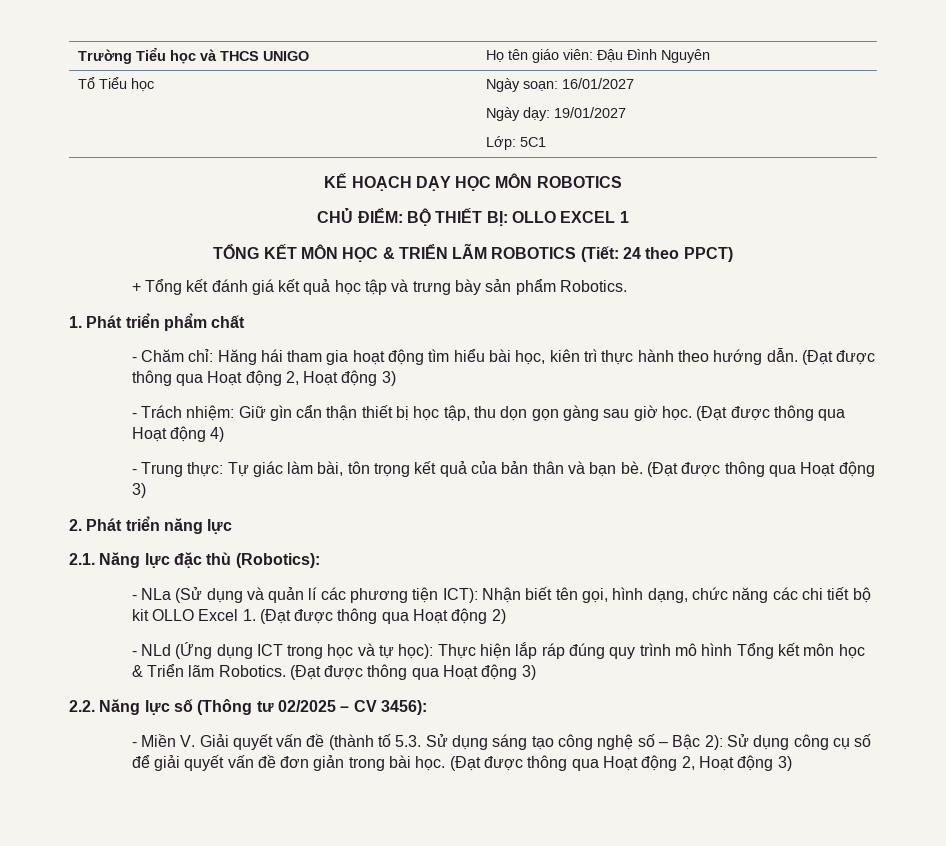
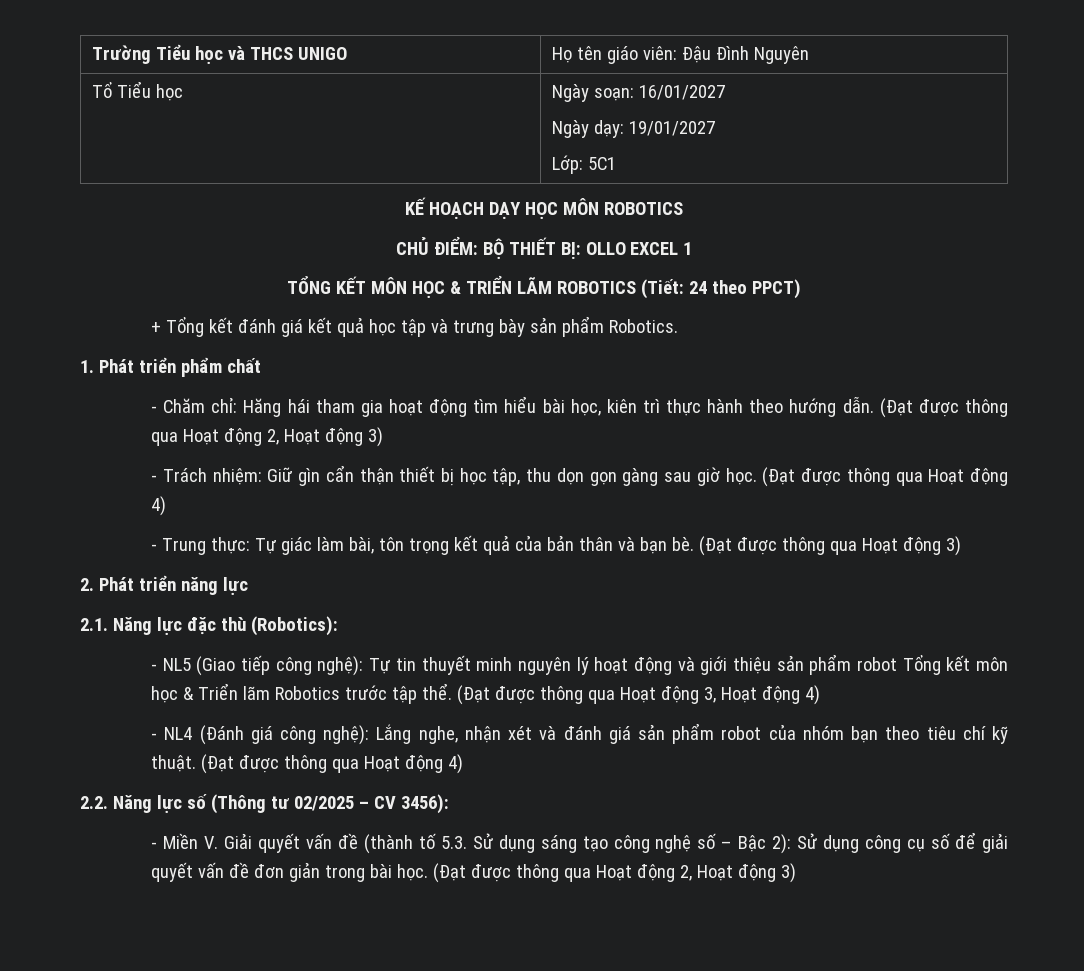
[140,587,871,603] [131,608,506,624] [131,642,733,659] NLa (Sử dụng và quản lí các phương tiện ICT): Nhận biết tên gọi, hình dạng, chức năng các chi tiết bộ kit OLLO Excel 1. (Đạt được thông qua Hoạt động 2) // - NLd (Ứng dụng ICT trong học và tự học): Thực hiện lắp ráp đúng quy trình mô hình -> [162,654,897,676] NL5 (Giao tiếp công nghệ): Tự tin thuyết minh nguyên lý hoạt động và giới thiệu sản phẩm robot
[218,664,536,680] Robotics. (Đạt được thông qua Hoạt động 3) -> [275,683,820,705] [151,723,1008,745] [151,754,464,774] Robotics trước tập thể. (Đạt được thông qua Hoạt động 3, Hoạt động 4) // - NL4 (Đánh giá công nghệ): Lắng nghe, nhận xét và đánh giá sản phẩm robot của nhóm bạn theo tiêu chí kỹ thuật. (Đạt được thông qua Hoạt động 4)

